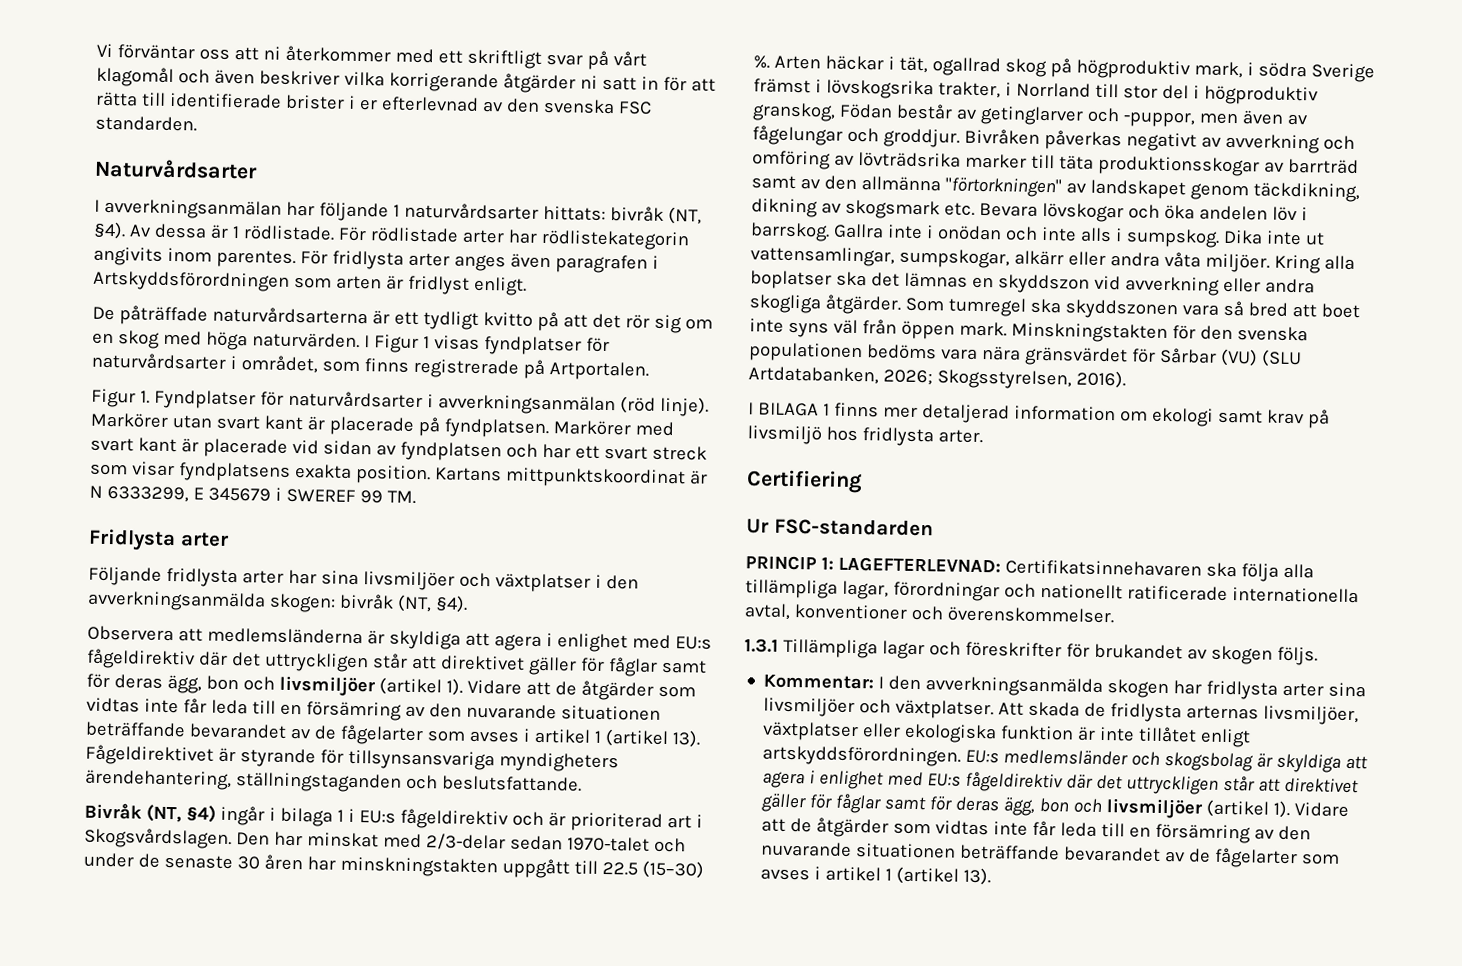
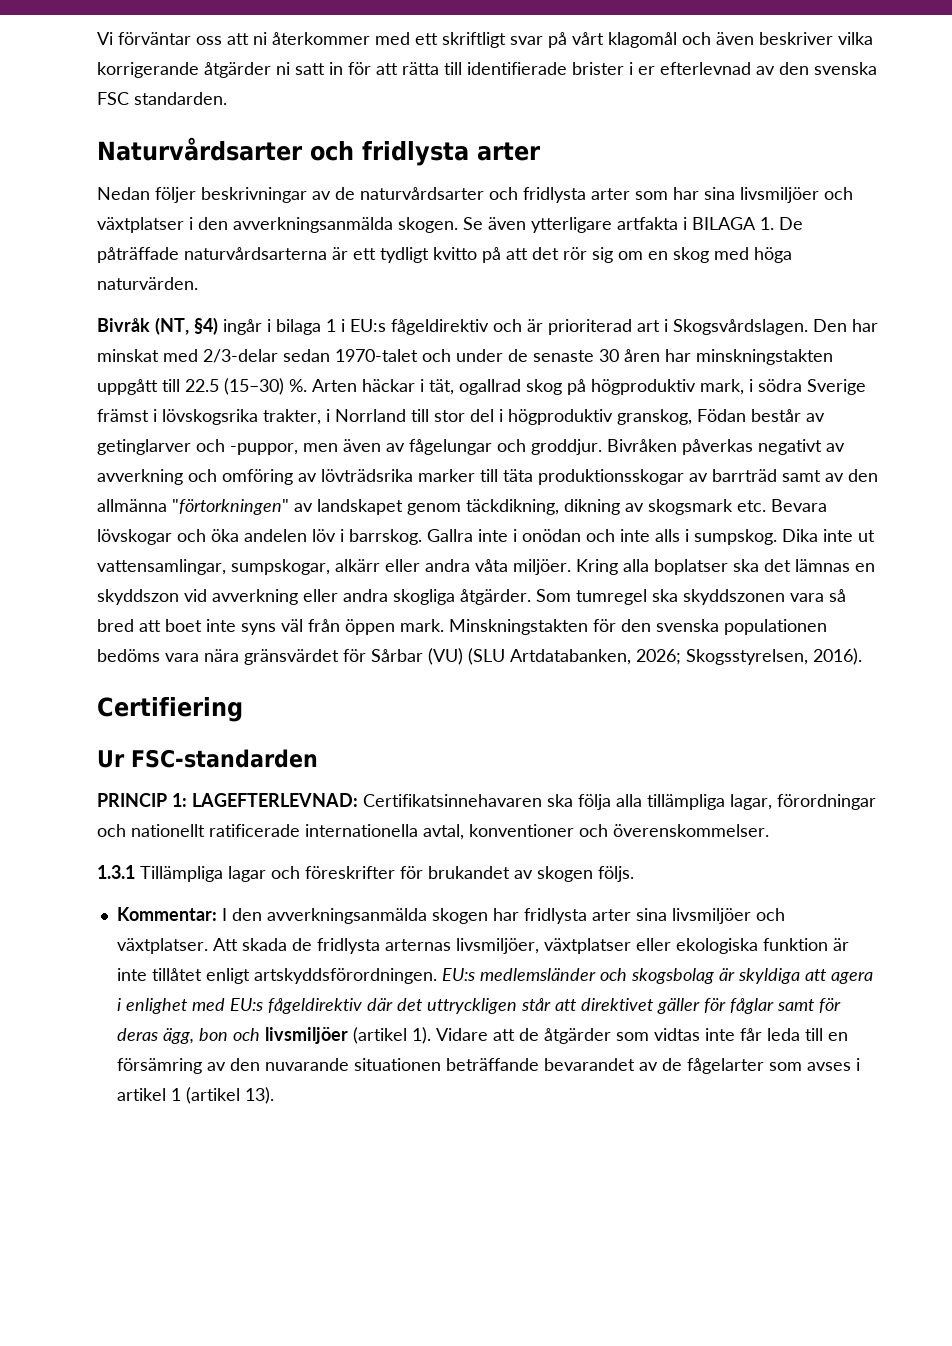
[94,198,702,225] [93,221,690,251] [93,246,659,274] [93,270,527,296] // I avverkningsanmälan har följande 1 naturvårdsarter hittats: bivråk (NT, §4). Av dessa är 1 rödlistade. För rödlistade arter har rödlistekategorin angivits inom parentes. För fridlysta arter anges även paragrafen i Artskyddsförordningen som arten är fridlyst enligt. // -> [310,141,541,166] [97,187,853,203] [97,217,774,233] och fridlysta arter // Nedan följer beskrivningar av de naturvårdsarter och fridlysta arter som har sina livsmiljöer och växtplatser i den avverkningsanmälda skogen. Se även ytterligare artfakta i BILAGA 1.
[363,334,610,356] [91,352,649,381] [91,388,709,417] [90,412,674,439] [90,437,707,462] [90,461,708,489] [89,485,416,504] [88,528,229,552] [88,566,639,593] [87,590,468,613] [87,625,712,653] [86,648,707,677] [86,673,696,701] [86,697,661,721] [85,721,701,748] [85,744,619,773] [85,769,582,793] I Figur 1 visas fyndplatser för naturvårdsarter i området, som finns registrerade på Artportalen. // Figur 1. Fyndplatser för naturvårdsarter i avverkningsanmälan (röd linje). Markörer utan svart kant är placerade på fyndplatsen. Markörer med svart kant är placerade vid sidan av fyndplatsen och har ett svart streck som visar fyndplatsens exakta position. Kartans mittpunktskoordinat är N 6333299, E 345679 i SWEREF 99 TM. // Fridlysta arter // Följande fridlysta arter har sina livsmiljöer och växtplatser i den avverkningsanmälda skogen: bivråk (NT, §4). // Observera att medlemsländerna är skyldiga att agera i enlighet med EU:s fågeldirektiv där det uttryckligen står att direktivet gäller för fåglar samt för deras ägg, bon och livsmiljöer (artikel 1). Vidare att de åtgärder som vidtas inte får leda till en försämring av den nuvarande situationen beträffande bevarandet av de fågelarter som avses i artikel 1 (artikel 13). Fågeldirektivet är styrande för tillsynsansvariga myndigheters ärendehantering, ställningstaganden och beslutsfattande. -> (198, 283) none
[748,402,1330,429] [747,425,983,447] // I BILAGA 1 finns mer detaljerad information om ekologi samt krav på livsmiljö hos fridlysta arter. -> (862, 656) none

